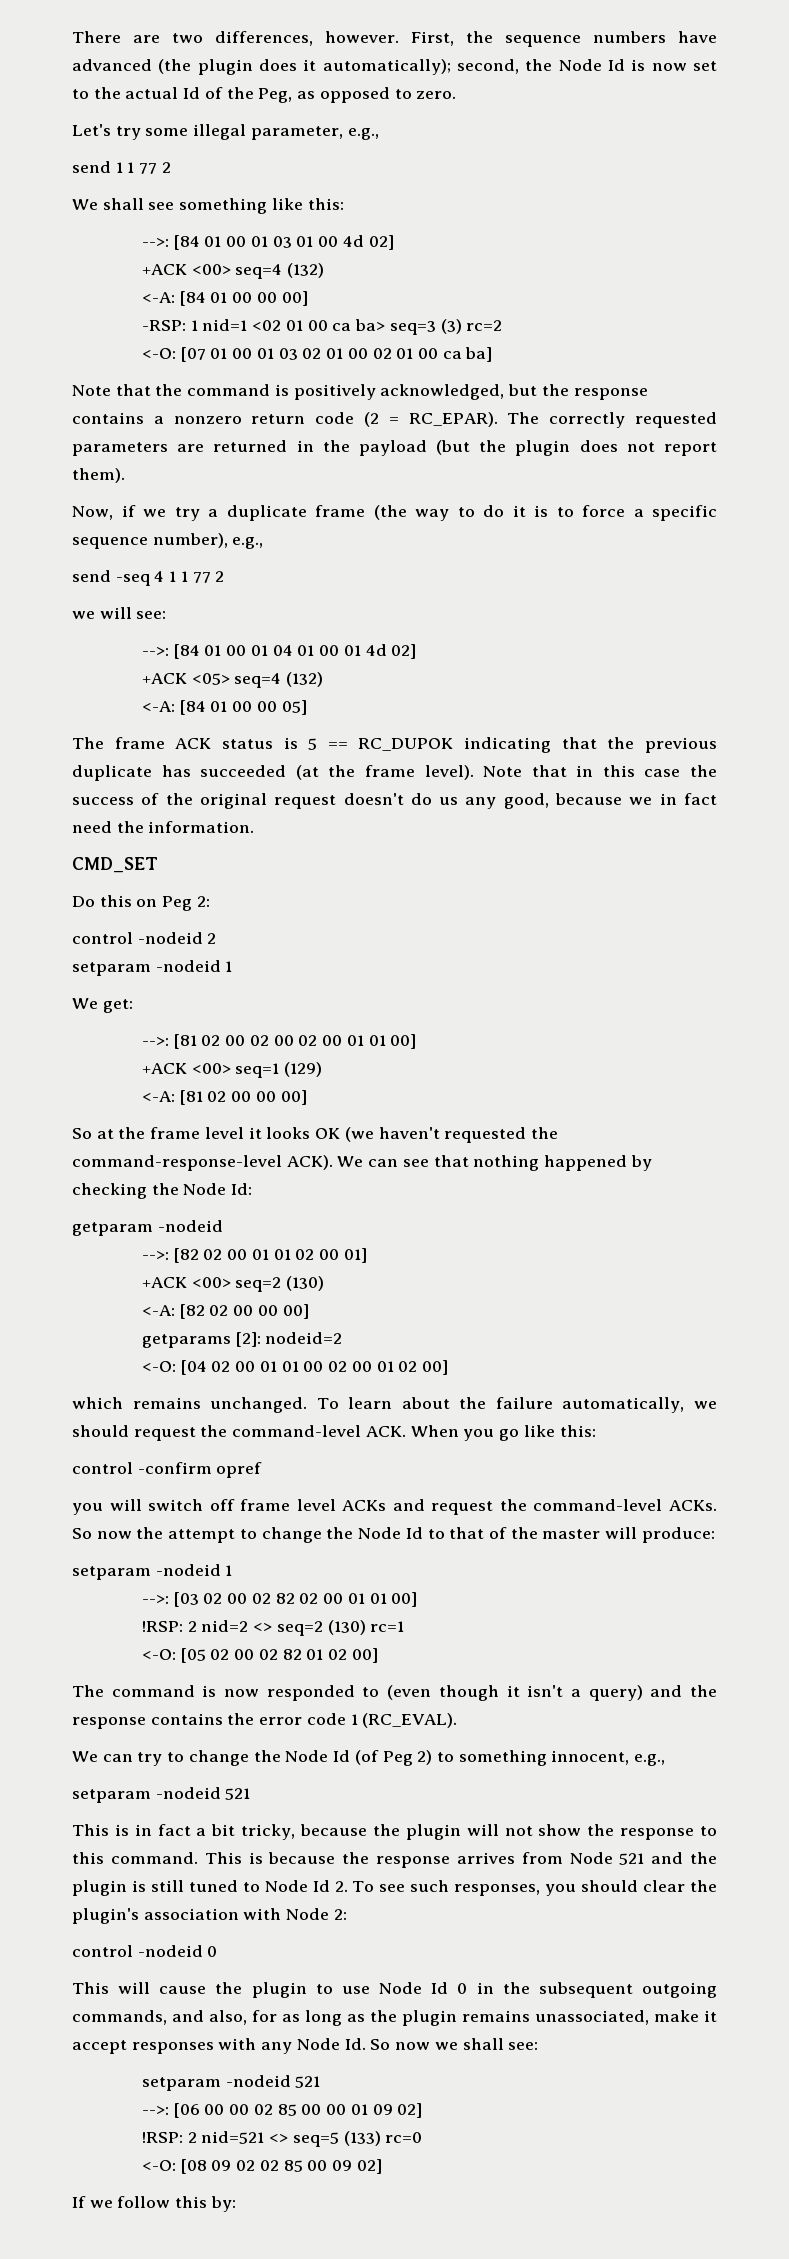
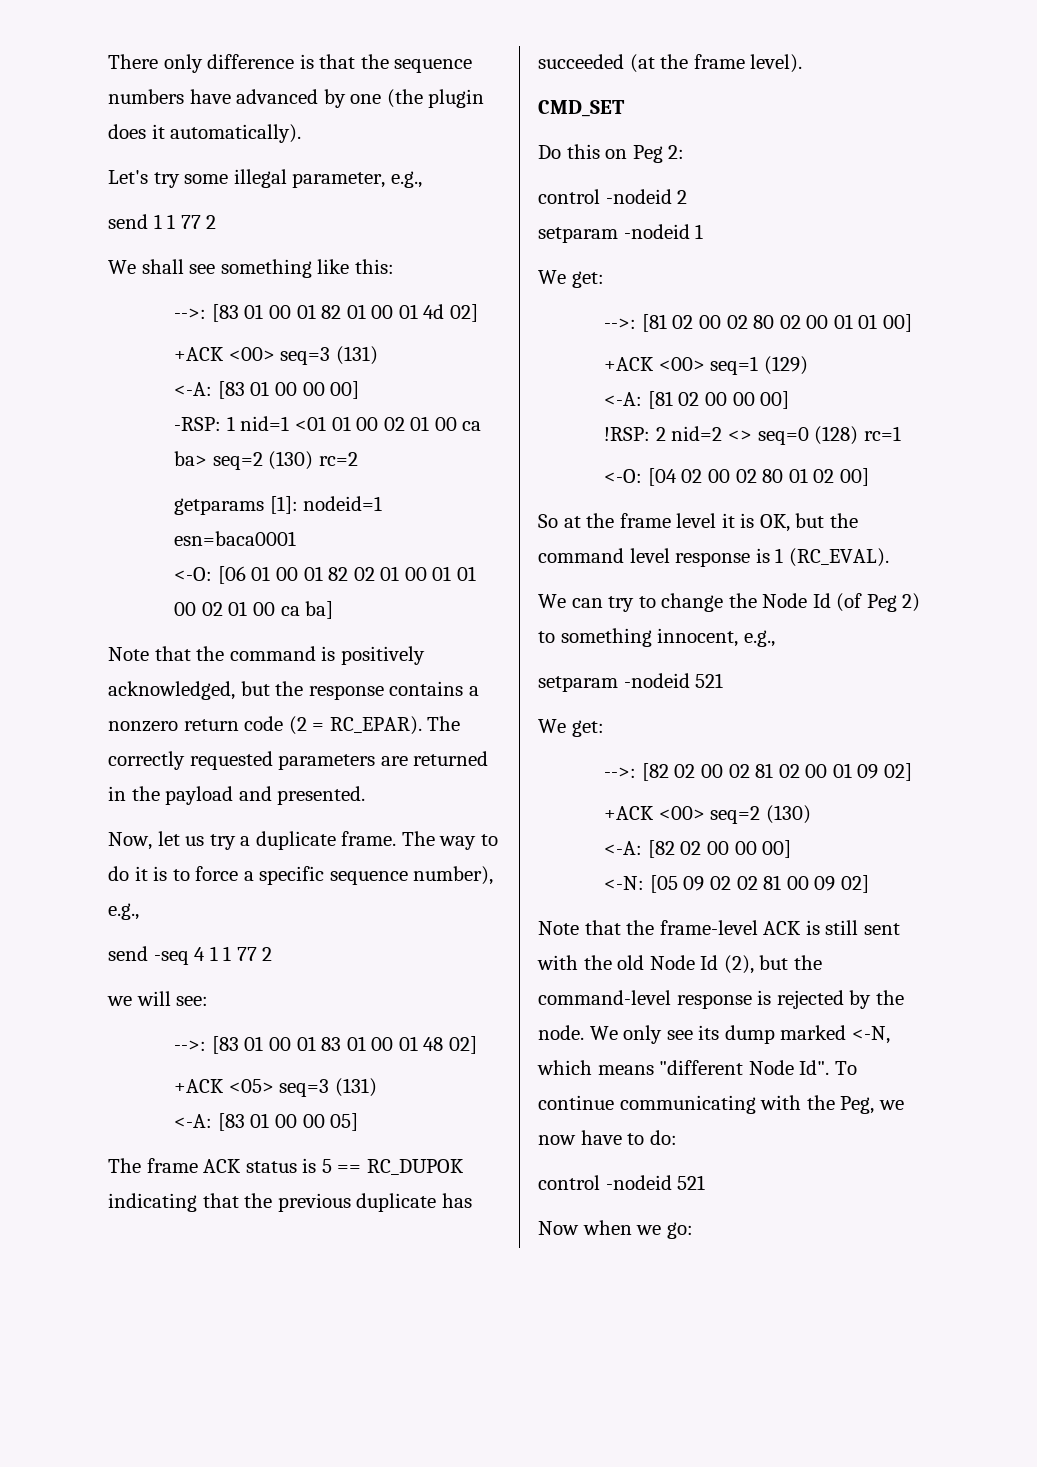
[133,31,454,46] are two differences, however. First, -> [163,54,356,73] only difference is that
(152, 65) none -> [323,89,382,108] by one
[322,59,718,75] [72,87,457,103] automatically); second, the Node Id is now set to the actual Id of the Peg, as opposed to zero. -> [170,124,302,143] automatically).
[173,235,339,250] [84 01 00 01 03 01 00 -> [211,304,418,322] [83 01 00 01 82 01 00 01
[235,263,325,279] [141,291,206,306] seq=4 (132) // <-A: [84 -> [280,346,379,365] [174,381,245,399] seq=3 (131) // <-A: [83
[252,320,282,331] <02 -> [295,416,405,431] <01 01 00 02
[389,319,462,335] seq=3 (3) -> [212,451,314,470] seq=2 (130)
[141,347,368,362] // <-O: [07 01 00 01 03 02 01 00 -> [174,496,383,515] [174,531,297,546] [174,566,476,584] [174,602,197,616] // getparams [1]: nodeid=1 esn=baca0001 // <-O: [06 01 00 01 82 02 01 00 01 01 00
[436,440,717,456] [72,468,125,483] (but the plugin does not report them). -> [238,786,366,805] and presented.
[121,505,166,517] if we -> [157,831,205,846] let us
[315,505,407,520] frame (the -> [341,831,435,846] frame. The
[173,644,387,659] [84 01 00 01 04 01 00 01 4d -> [211,1036,444,1054] [83 01 00 01 83 01 00 01 48
[234,672,324,688] [141,700,206,715] seq=4 (132) // <-A: [84 -> [279,1078,378,1097] [174,1113,245,1131] seq=3 (131) // <-A: [83
[483,765,717,777] [72,793,717,809] [72,821,255,833] Note that in this case the success of the original request doesn't do us any good, because we in fact need the information. -> (803, 63) none
[273,1035,294,1046] 00 -> [753,315,775,329] 80
(307, 1097) none -> [604,426,901,445] [604,468,869,486] // !RSP: 2 nid=2 <> seq=0 (128) rc=1 // <-O: [04 02 00 02 80 01 02 00]
[266,1127,558,1143] [72,1155,652,1171] [72,1183,253,1199] [72,1220,223,1236] [141,1248,367,1263] [141,1276,325,1292] [141,1304,309,1319] [141,1332,343,1348] [141,1360,448,1375] [72,1397,718,1413] [72,1425,596,1441] [72,1462,263,1478] [72,1499,717,1515] [72,1527,715,1543] [72,1564,233,1580] [141,1592,418,1607] [141,1620,405,1636] [141,1648,378,1663] [72,1685,718,1701] [72,1713,346,1729] looks OK (we haven't requested the command-response-level ACK). We can see that nothing happened by checking the Node Id: // getparam -nodeid // -->: [82 02 00 01 01 02 00 01] // +ACK <00> seq=2 (130) // <-A: [82 02 00 00 00] // getparams [2]: nodeid=2 // <-O: [04 02 00 01 01 00 02 00 01 02 00] // which remains unchanged. To learn about the failure automatically, we should request the command-level ACK. When you go like this: // control -confirm opref // you will switch off frame level ACKs and request the command-level ACKs. So now the attempt to change the Node Id to that of the master will produce: // setparam -nodeid 1 // -->: [03 02 00 02 82 02 00 01 01 00] // !RSP: 2 nid=2 <> seq=2 (130) rc=1 // <-O: [05 02 00 02 82 01 02 00] // The command is now responded to (even though it isn't a query) and the response contains the error code -> [740,513,858,532] [538,548,770,567] is OK, but the command level response is
[72,1824,718,1840] [72,1852,718,1868] [72,1880,717,1896] [72,1908,347,1924] [72,1945,218,1957] [72,1982,717,1998] [72,2010,717,2026] [72,2038,539,2054] [141,2075,321,2091] [141,2103,423,2118] [141,2131,423,2147] [141,2159,207,2174] This is in fact a bit tricky, because the plugin will not show the response to this command. This is because the response arrives from Node 521 and the plugin is still tuned to Node Id 2. To see such responses, you should clear the plugin's association with Node 2: // control -nodeid 0 // This will cause the plugin to use Node Id 0 in the subsequent outgoing commands, and also, for as long as the plugin remains unassociated, make it accept responses with any Node Id. So now we shall see: // setparam -nodeid 521 // -->: [06 00 00 02 85 00 00 01 09 02] // !RSP: 2 nid=521 <> seq=5 (133) rc=0 // <-O: [08 -> [538,719,604,737] [604,763,912,781] [604,805,812,824] [604,840,792,858] [604,875,678,893] We get: // -->: [82 02 00 02 81 02 00 01 09 02] // +ACK <00> seq=2 (130) // <-A: [82 02 00 00 00] // <-N: [05
[283,2160,303,2172] 85 -> [763,875,782,890] 81
[72,2196,236,2212] If we follow this by: -> [538,920,900,935] [537,955,822,974] [538,990,904,1009] [538,1025,890,1044] [537,1060,857,1075] [538,1095,904,1114] [538,1130,677,1145] [538,1175,706,1190] [538,1220,693,1239] Note that the frame-level ACK is still sent with the old Node Id (2), but the command-level response is rejected by the node. We only see its dump marked <-N, which means "different Node Id". To continue communicating with the Peg, we now have to do: // control -nodeid 521 // Now when we go:

